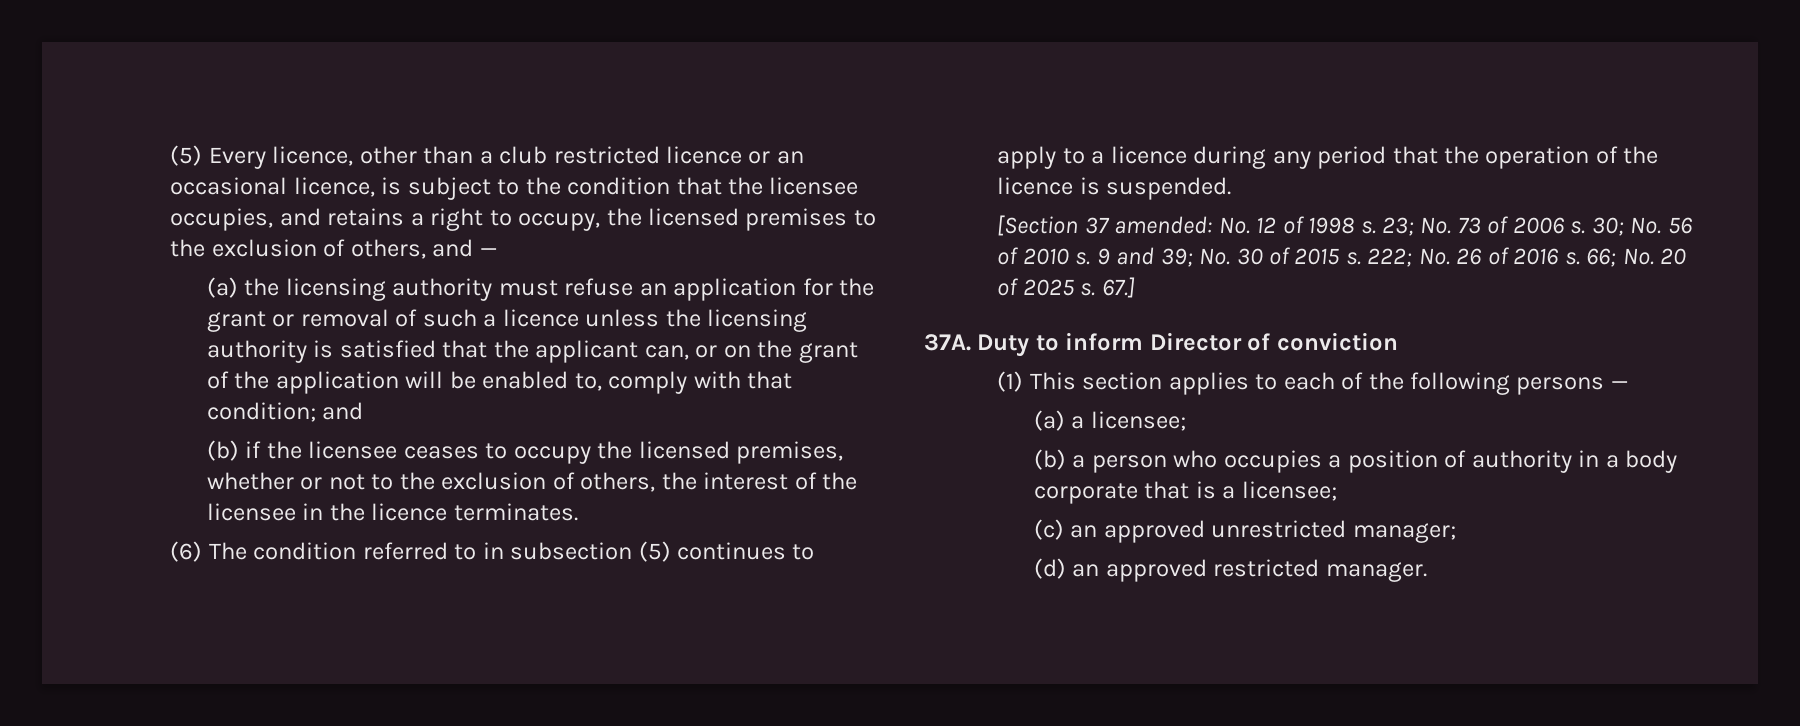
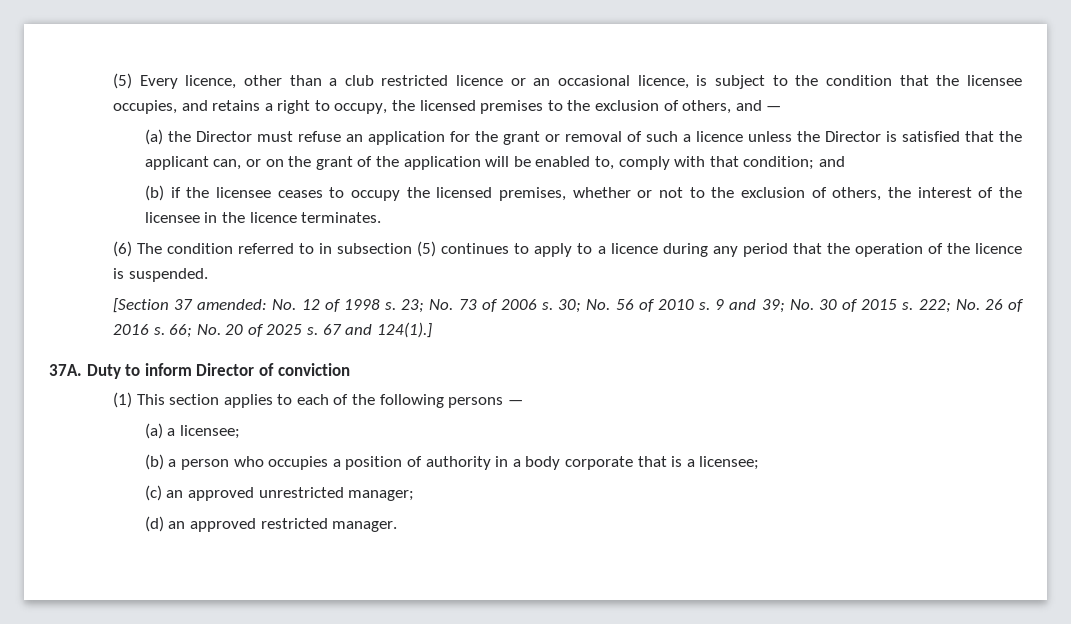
[285,278,493,301] licensing authority -> [195,131,252,142] Director
[707,309,808,332] [206,340,307,363] licensing authority -> [824,131,881,142] Director
[1101,277,1135,298] 67.] -> [322,322,432,338] 67 and 124(1).]

